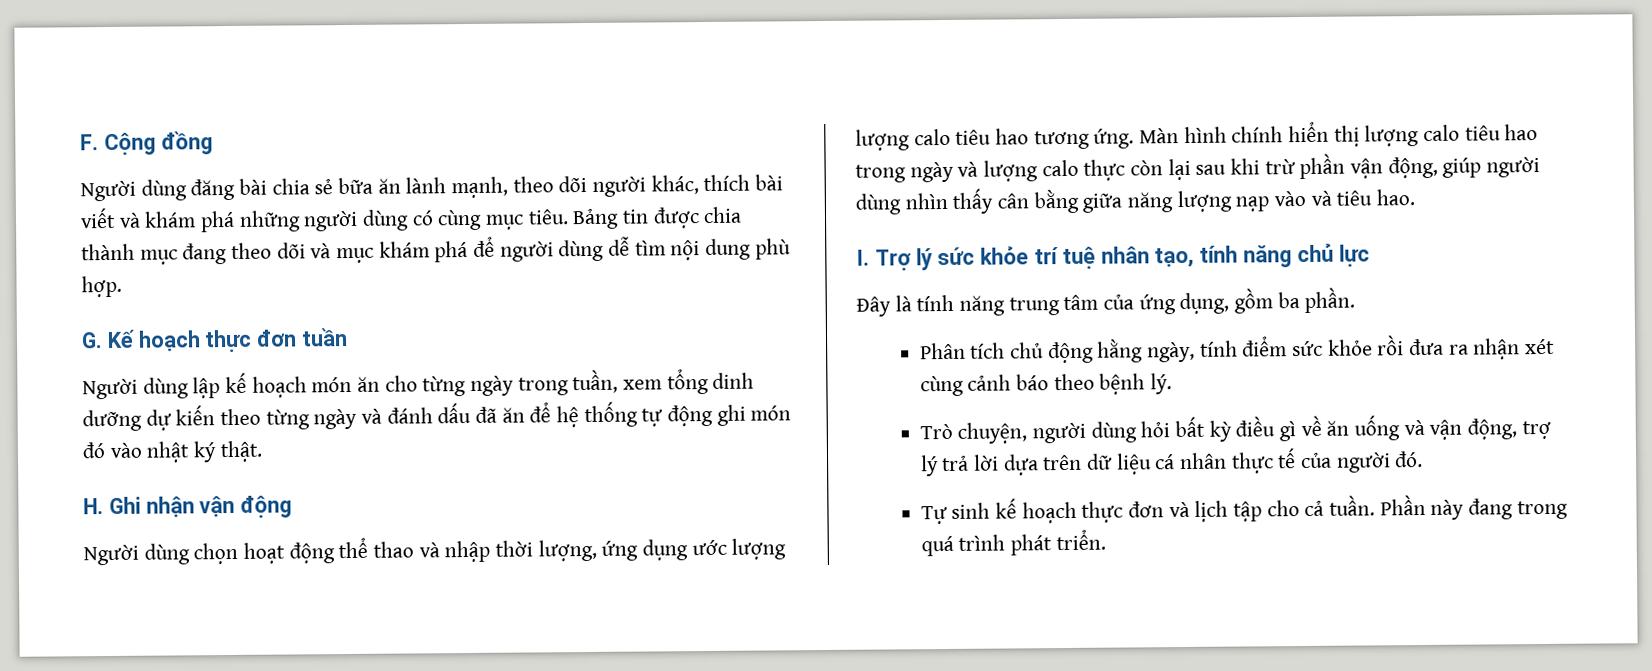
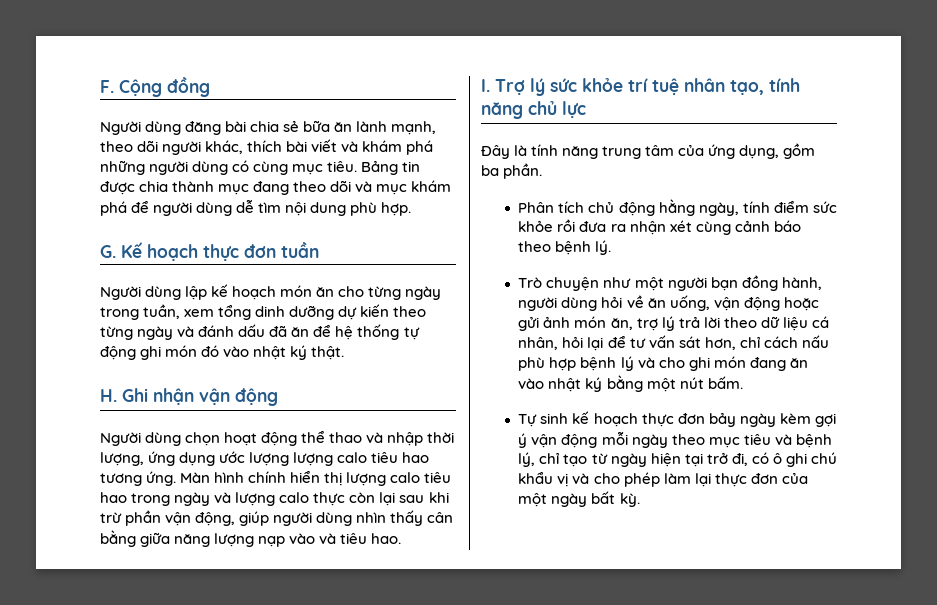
[957,415,1518,444] chuyện, người dùng hỏi bất kỳ điều gì về ăn uống và vận động, -> [546,275,822,291] [518,295,819,311] [518,316,633,331] chuyện như một người bạn đồng hành, người dùng hỏi về ăn uống, vận động hoặc gửi ảnh món ăn,
[1003,454,1083,476] dựa trên -> [723,317,757,328] theo
[1178,448,1424,474] nhân thực tế của người đó. -> [518,335,829,351] [518,356,808,371] [518,375,743,392] nhân, hỏi lại để tư vấn sát hơn, chỉ cách nấu phù hợp bệnh lý và cho ghi món đang ăn vào nhật ký bằng một nút bấm.
[1168,494,1568,522] [920,529,1106,557] và lịch tập cho cả tuần. Phần này đang trong quá trình phát triển. -> [708,412,836,427] [518,431,832,448] [518,452,837,467] [518,471,808,487] [518,491,640,507] bảy ngày kèm gợi ý vận động mỗi ngày theo mục tiêu và bệnh lý, chỉ tạo từ ngày hiện tại trở đi, có ô ghi chú khẩu vị và cho phép làm lại thực đơn của một ngày bất kỳ.

